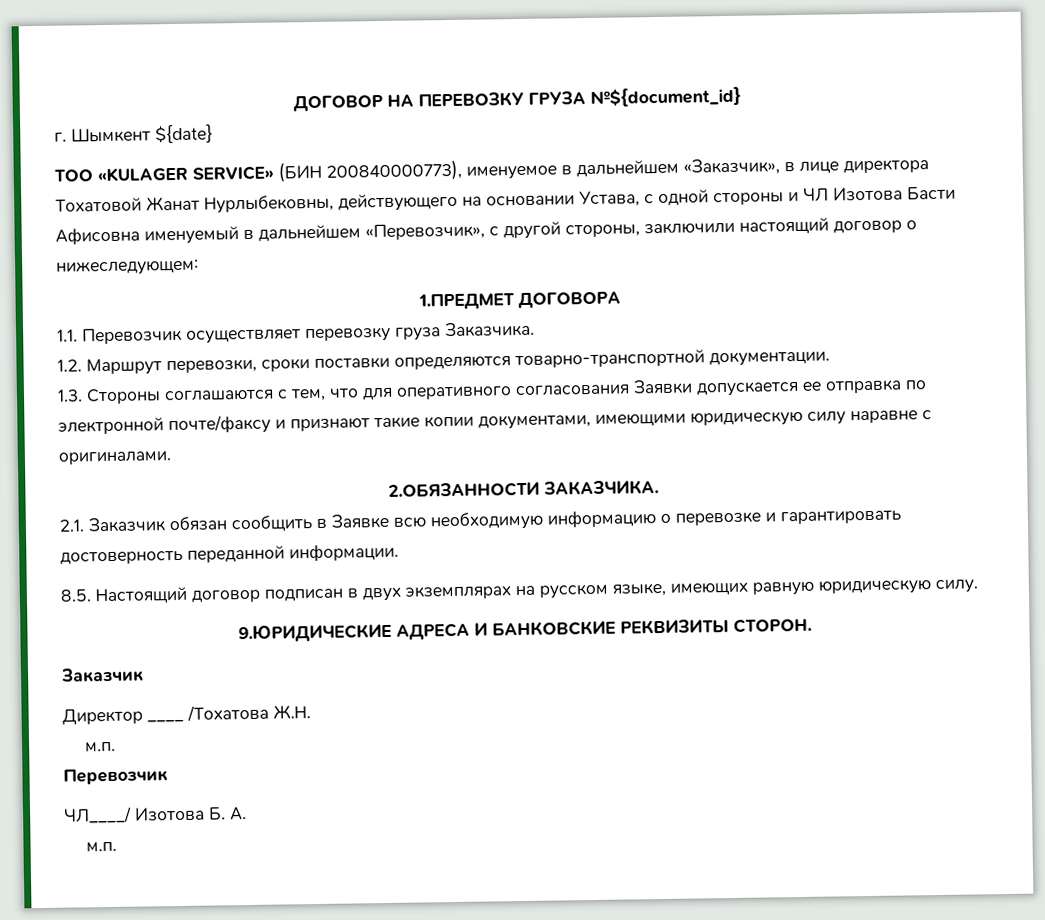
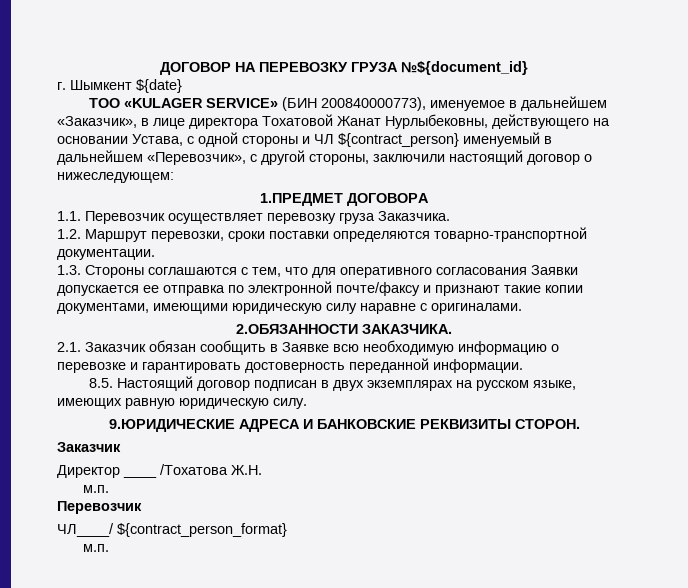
[833,185,956,201] [55,227,140,245] Изотова Басти Афисовна -> [338,133,459,147] ${contract_person}
[134,806,247,821] Изотова Б. А. -> [117,523,287,537] ${contract_person_format}

